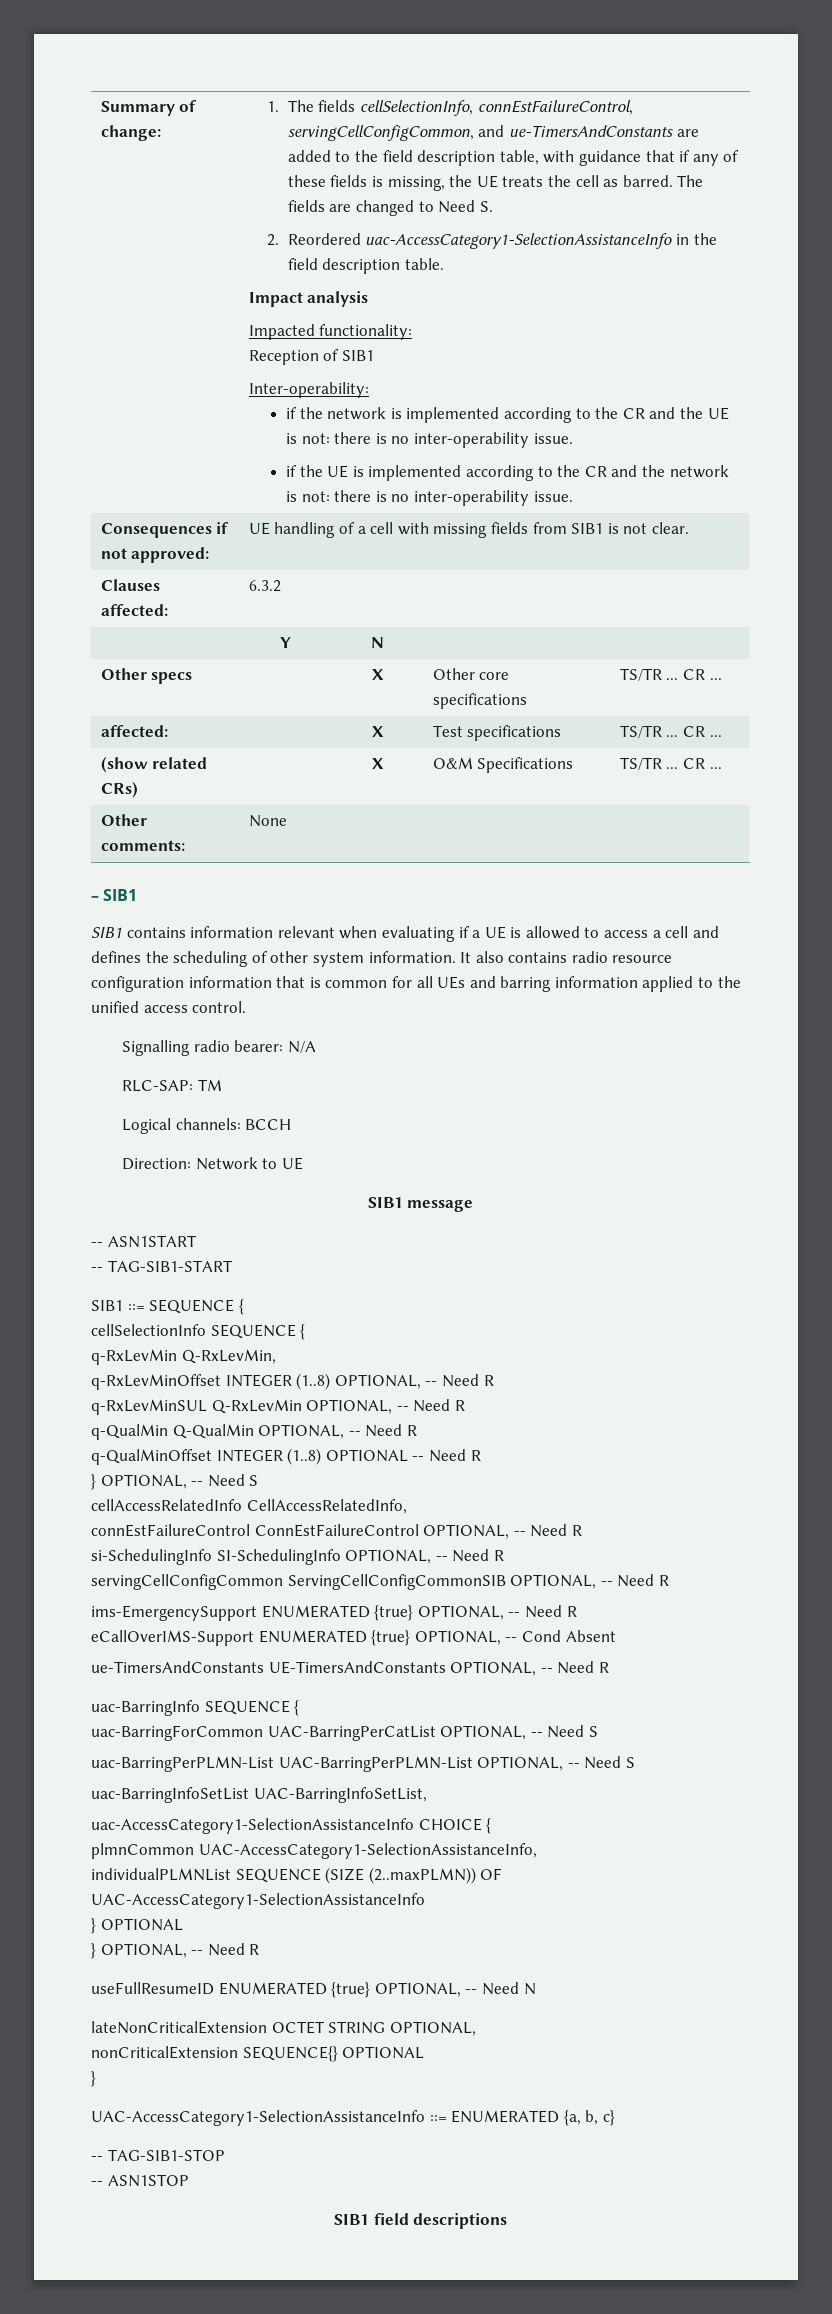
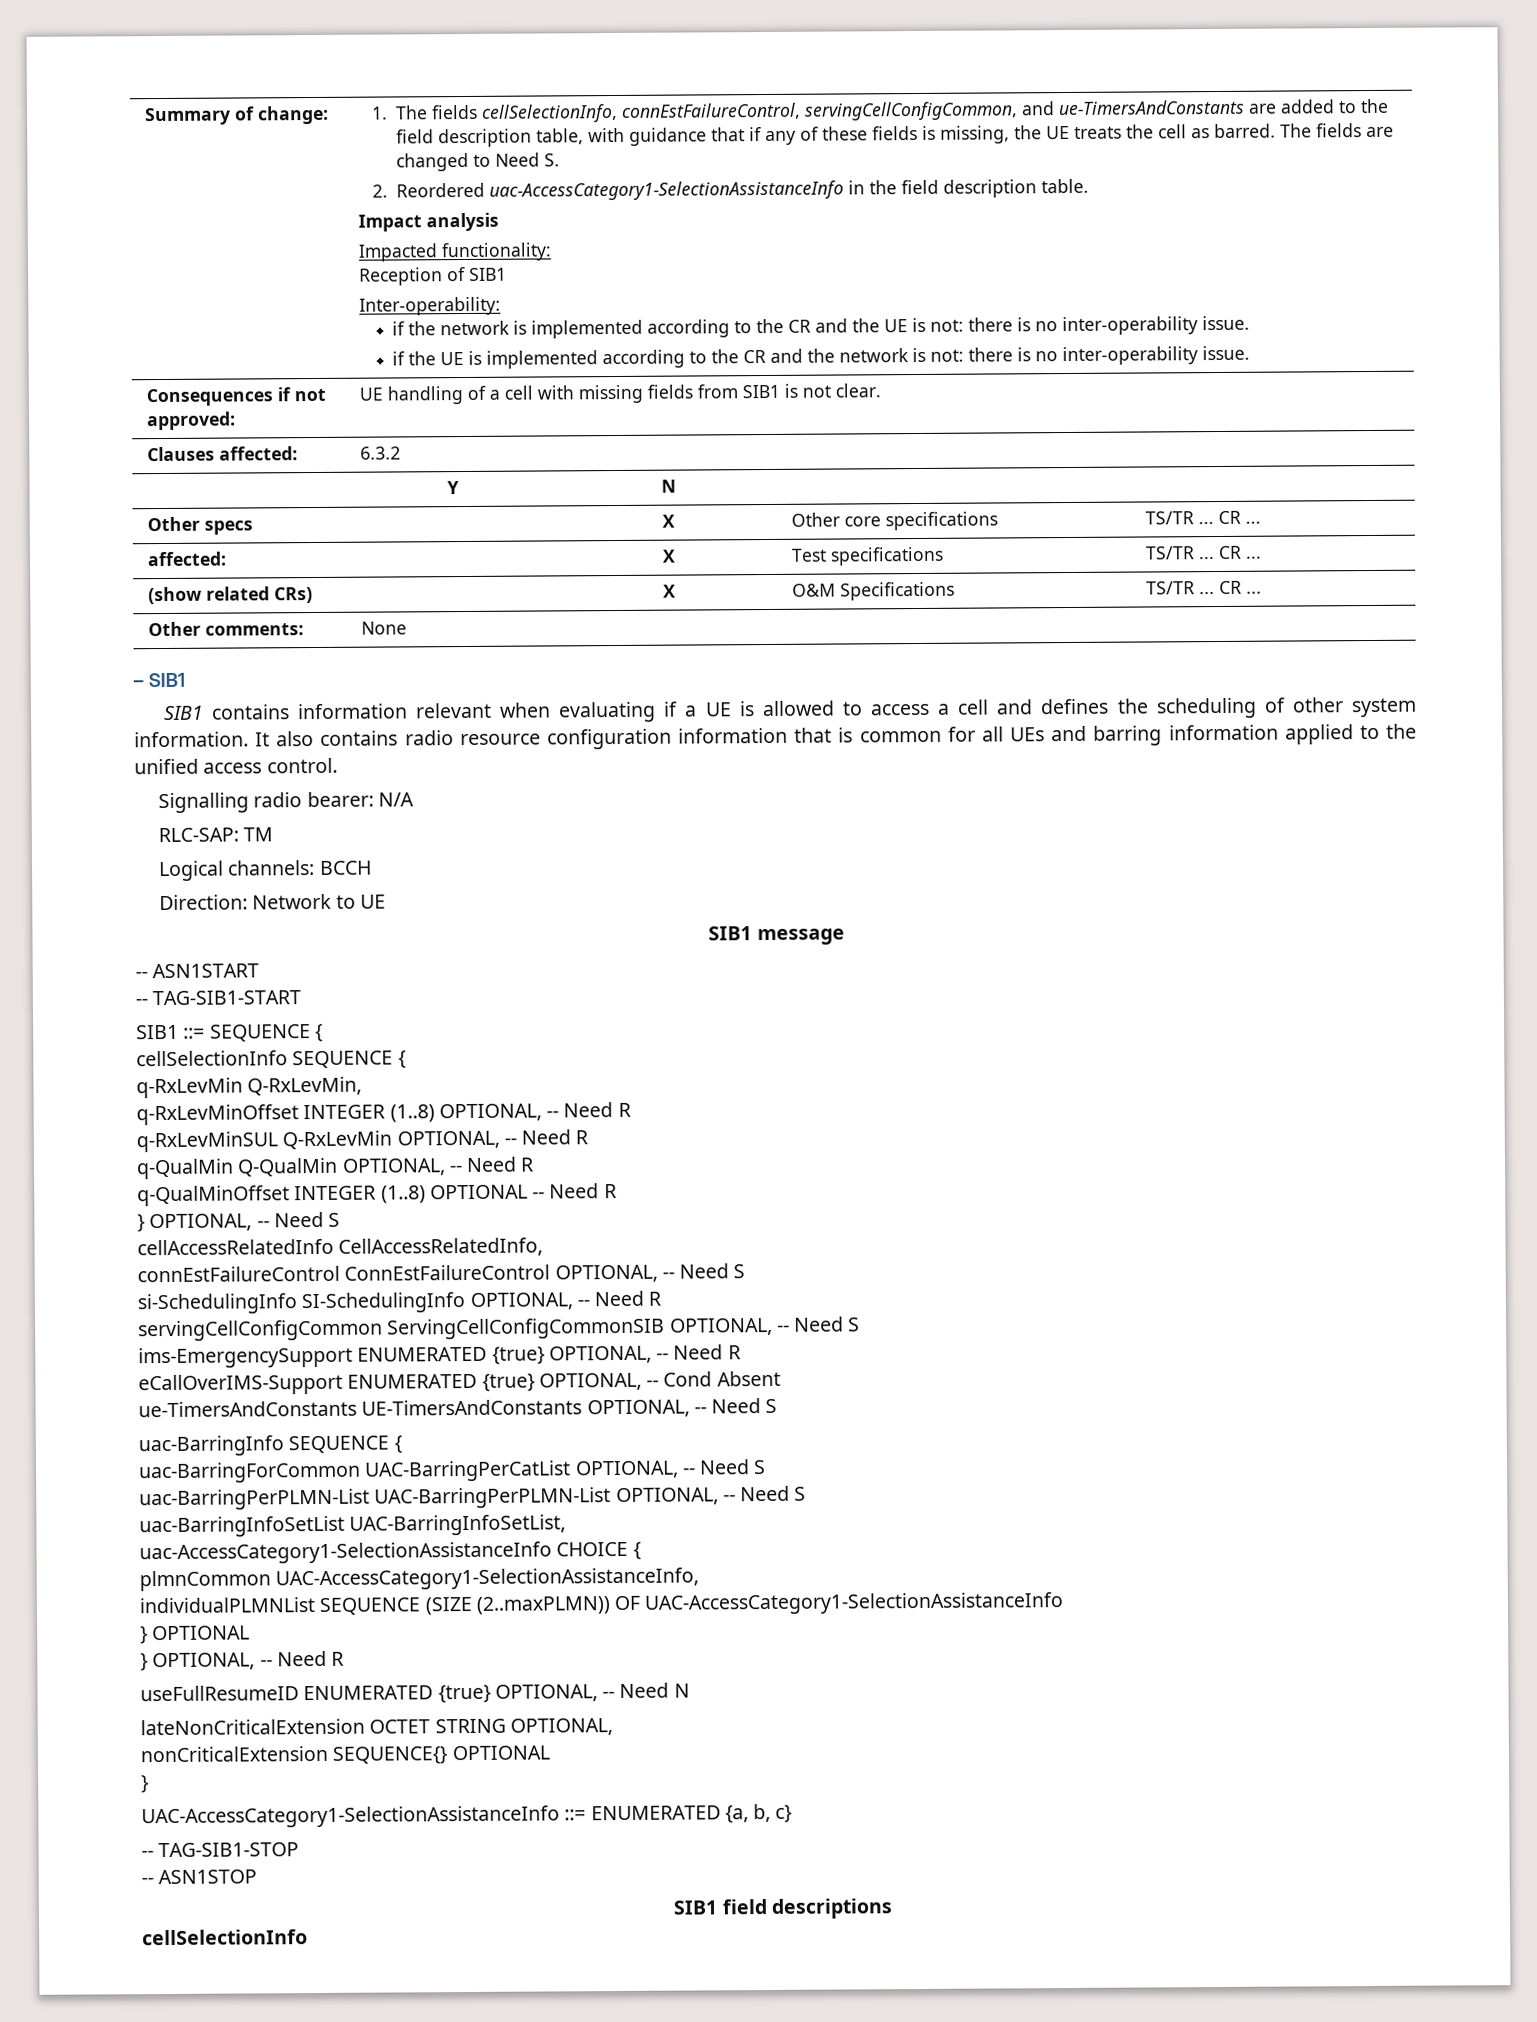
[571,1525,582,1536] R -> [733,1264,746,1279] S
[658,1575,669,1586] R -> [848,1317,861,1332] S
[598,1662,609,1673] R -> [765,1398,778,1414] S
(508, 2221) none -> [142,1929,308,1946] // cellSelectionInfo

